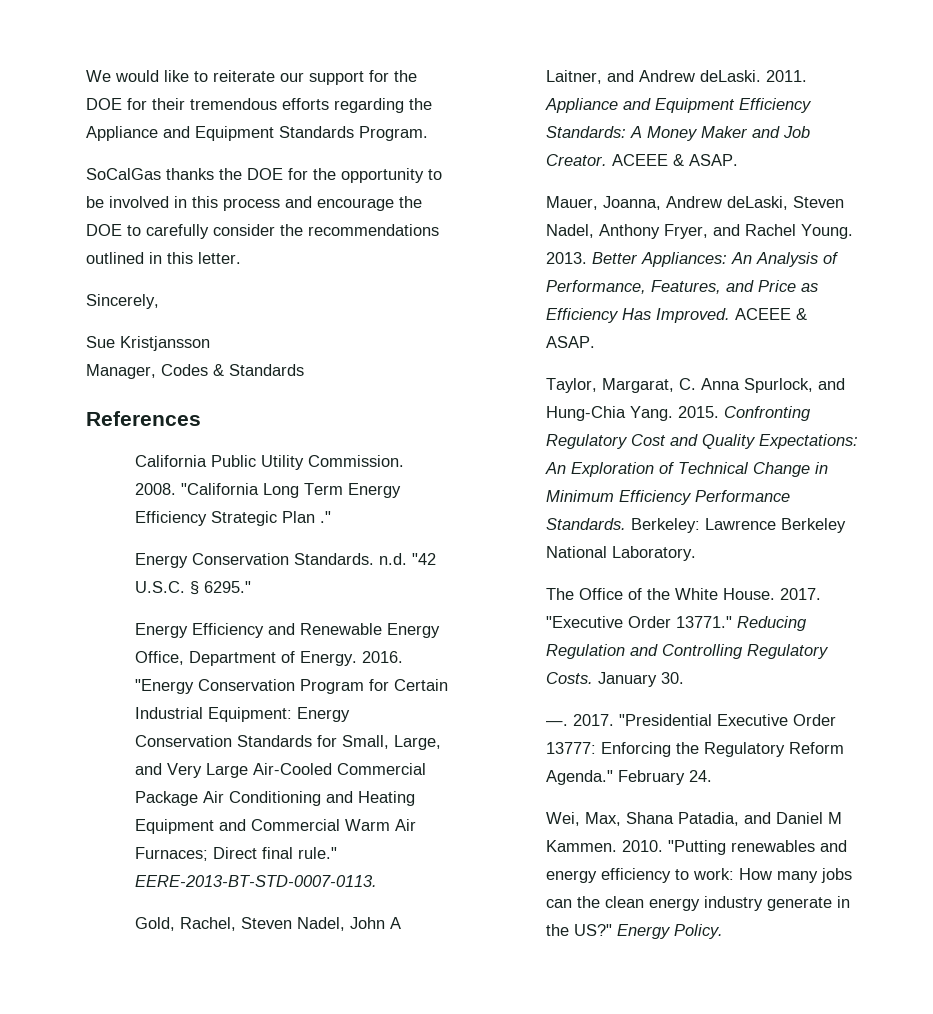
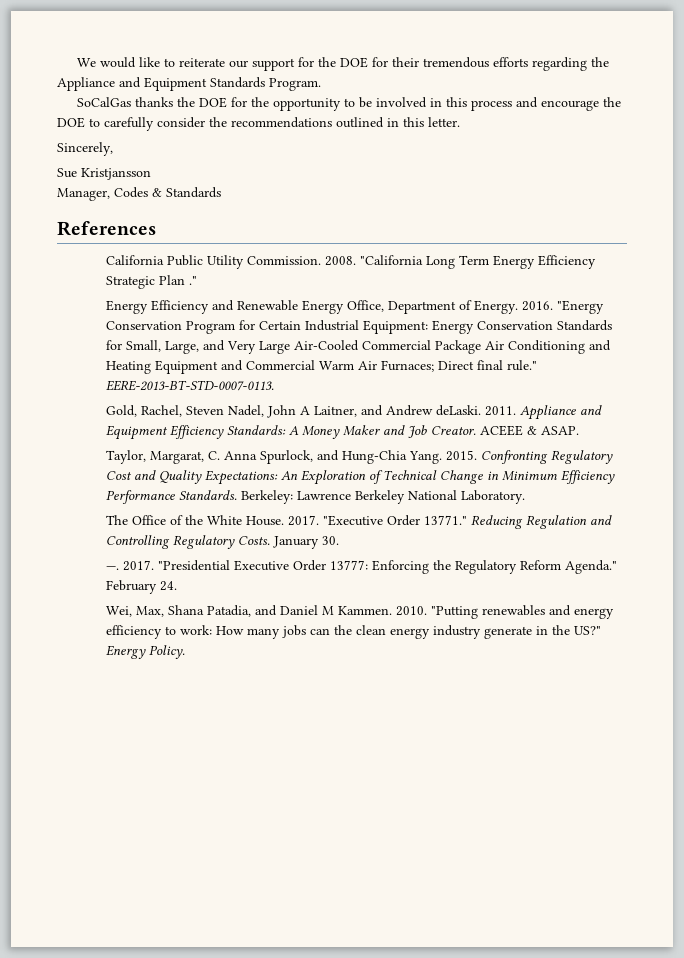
[134,553,436,568] [134,581,251,595] // Energy Conservation Standards. n.d. "42 U.S.C. § 6295." -> (198, 280) none
[545,196,844,210] [545,224,853,239] [545,252,839,267] [545,280,818,294] [545,308,807,323] [545,336,595,348] // Mauer, Joanna, Andrew deLaski, Steven Nadel, Anthony Fryer, and Rachel Young. 2013. Better Appliances: An Analysis of Performance, Features, and Price as Efficiency Has Improved. ACEEE & ASAP. -> (580, 430) none

